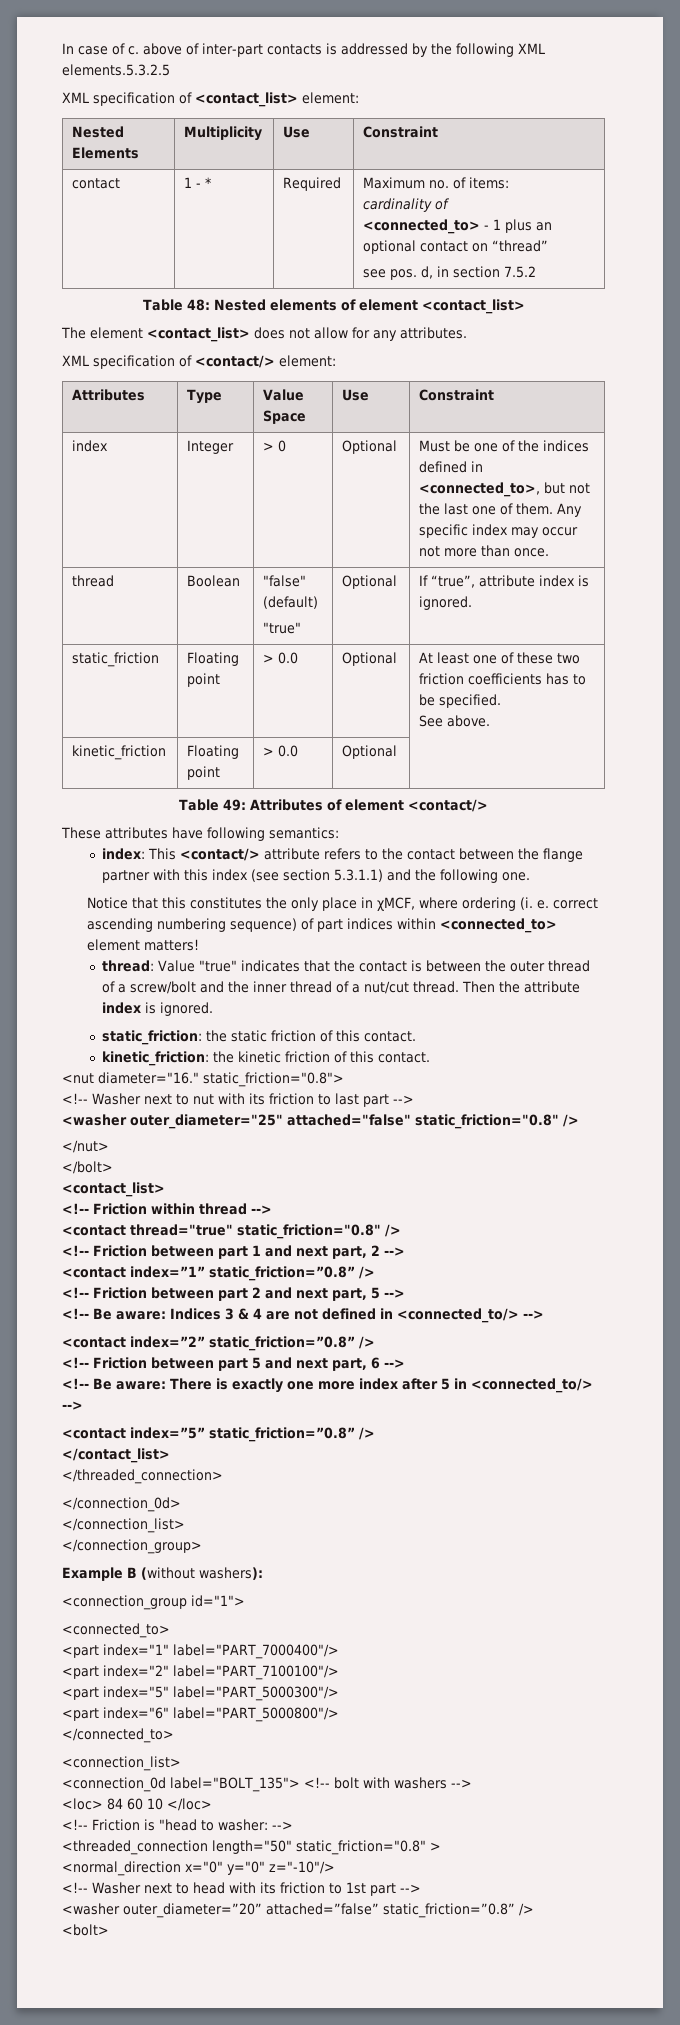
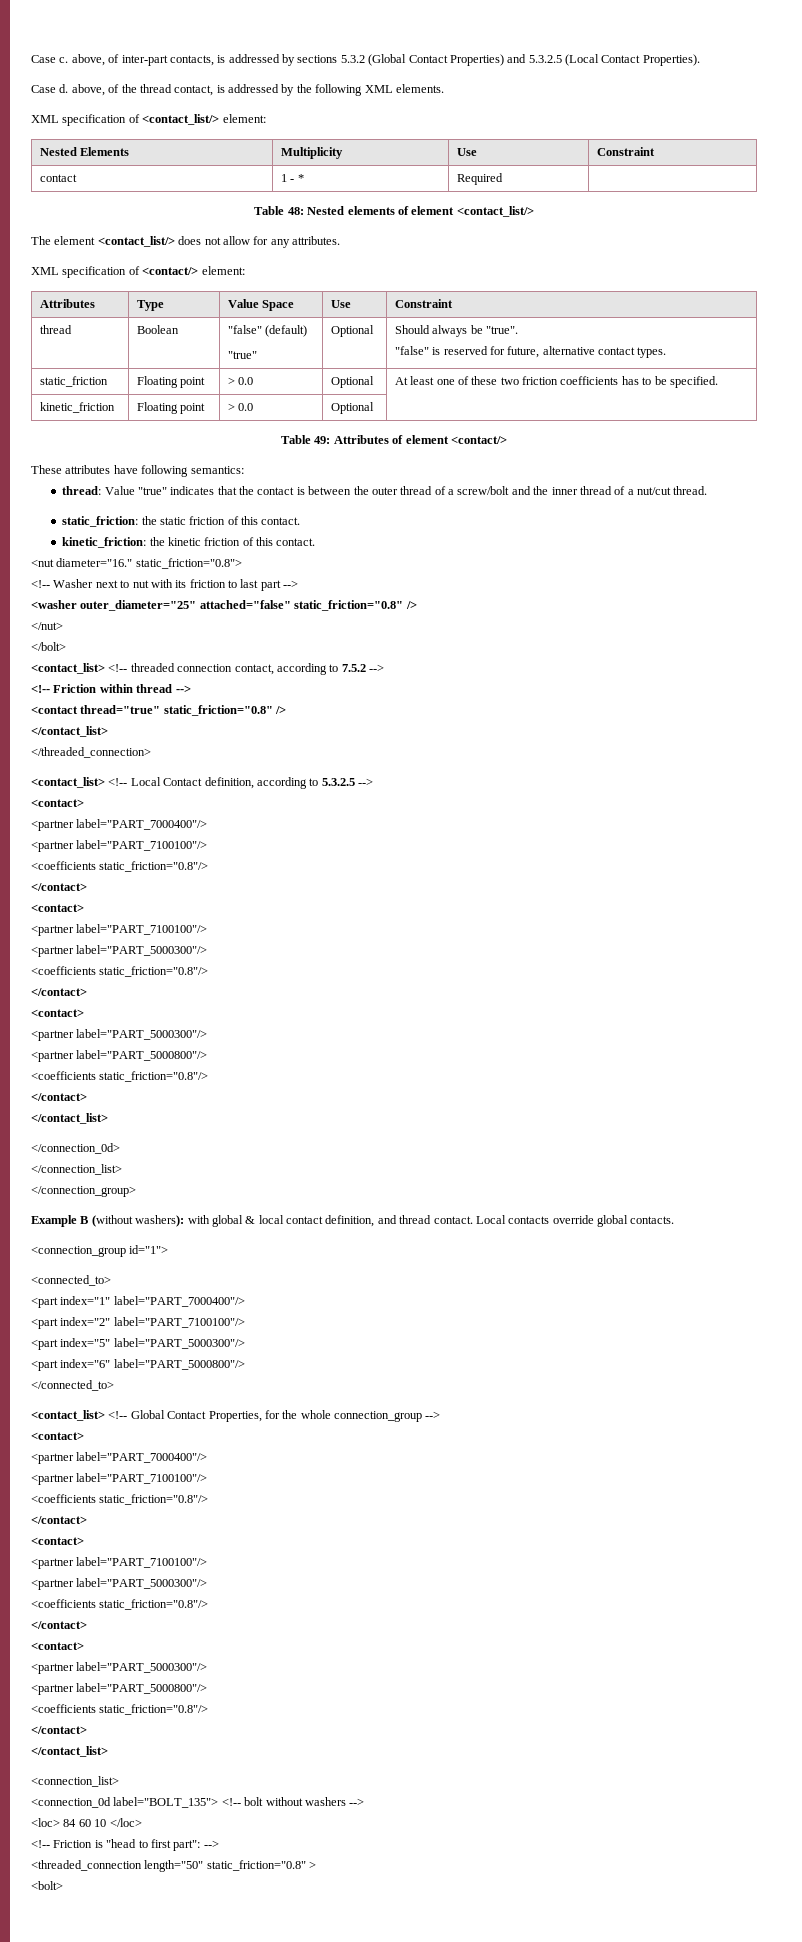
[62,43,322,57] In case of c. above of inter-part contacts -> [31,54,700,66] [31,84,214,96] Case c. above, of inter-part contacts, is addressed by sections 5.3.2 (Global Contact Properties) and 5.3.2.5 (Local Contact Properties). // Case d. above, of the thread contact,
[62,64,170,76] [62,92,298,107] elements.5.3.2.5 // XML specification of <contact_list> -> [395,84,444,93] [31,114,220,126] elements. // XML specification of <contact_list/>
[363,177,510,189] [363,198,451,212] [363,219,553,234] [363,240,549,254] [363,266,537,280] Maximum no. of items: // cardinality of // <connected_to> - 1 plus an optional contact on “thread” // see pos. d, in section 7.5.2 -> (503, 179) none
[421,299,525,314] <contact_list> -> [456,206,534,217] <contact_list/>
[147,327,250,342] <contact_list> -> [97,236,175,247] <contact_list/>
[72,440,109,452] [187,440,235,454] [263,440,287,452] [342,440,398,454] [419,440,590,452] [419,461,484,473] [419,482,591,497] [419,503,583,517] [419,524,579,538] [419,545,550,557] // index | Integer | > 0 | Optional | Must be one of the indices defined in <connected_to>, but not the last one of them. Any specific index may occur not more than once. -> (453, 303) none
[419,575,590,588] [419,596,473,610] If “true”, attribute index is ignored. -> [394,325,518,337] [394,346,667,358] Should always be "true". // "false" is reserved for future, alternative contact types.
[419,715,491,727] // See above. -> (718, 382) none
[102,848,584,862] [102,869,531,883] [87,897,599,911] [87,918,558,933] [87,939,200,951] // index: This <contact/> attribute refers to the contact between the flange partner with this index (see section 5.3.1.1) and the following one. // Notice that this constitutes the only place in χMCF, where ordering (i. e. correct ascending numbering sequence) of part indices within <connected_to> element matters! -> (244, 470) none
[462,981,581,993] [102,1002,214,1016] Then the attribute index is ignored. -> (708, 490) none
(165, 1189) none -> [108,663,384,675] <!-- threaded connection contact, according to 7.5.2 -->
[62,1245,405,1259] [62,1266,375,1281] [62,1287,405,1301] [62,1308,544,1323] [62,1336,375,1351] [62,1357,405,1371] [62,1378,593,1393] [62,1401,83,1410] [62,1427,375,1442] [62,1448,170,1463] [62,1469,223,1484] <!-- Friction between part 1 and next part, 2 --> // <contact index=”1” static_friction=”0.8” /> // <!-- Friction between part 2 and next part, 5 --> // <!-- Be aware: Indices 3 & 4 are not defined in <connected_to/> --> // <contact index=”2” static_friction=”0.8” /> // <!-- Friction between part 5 and next part, 6 --> // <!-- Be aware: There is exactly one more index after 5 in <connected_to/> --> // <contact index=”5” static_friction=”0.8” /> // </contact_list> // </threaded_connection> -> [31,726,108,737] [31,747,151,758] [31,777,373,789] [31,799,84,807] [31,819,208,831] [31,840,208,852] [31,861,209,872] [31,883,87,891] [31,904,84,912] [31,924,208,936] [31,945,208,957] [31,966,209,977] [31,988,87,996] [31,1009,84,1017] [31,1029,208,1041] [31,1050,208,1062] [31,1071,209,1082] [31,1093,87,1101] [31,1113,108,1124] </contact_list> // </threaded_connection> // <contact_list> <!-- Local Contact definition, according to 5.3.2.5 --> // <contact> // <partner label="PART_7000400"/> // <partner label="PART_7100100"/> // <coefficients static_friction="0.8"/> // </contact> // <contact> // <partner label="PART_7100100"/> // <partner label="PART_5000300"/> // <coefficients static_friction="0.8"/> // </contact> // <contact> // <partner label="PART_5000300"/> // <partner label="PART_5000800"/> // <coefficients static_friction="0.8"/> // </contact> // </contact_list>
(263, 1573) none -> [187,1215,675,1227] with global & local contact definition, and thread contact. Local contacts override global contacts.
(174, 1735) none -> [31,1410,441,1422] [31,1432,84,1440] [31,1452,208,1464] [31,1473,208,1485] [31,1494,209,1505] [31,1516,87,1524] [31,1537,84,1545] [31,1557,208,1569] [31,1578,208,1590] [31,1599,209,1610] [31,1621,87,1629] [31,1642,84,1650] [31,1662,208,1674] [31,1683,208,1695] [31,1704,209,1715] [31,1726,87,1734] [31,1746,108,1757] // <contact_list> <!-- Global Contact Properties, for the whole connection_group --> // <contact> // <partner label="PART_7000400"/> // <partner label="PART_7100100"/> // <coefficients static_friction="0.8"/> // </contact> // <contact> // <partner label="PART_7100100"/> // <partner label="PART_5000300"/> // <coefficients static_friction="0.8"/> // </contact> // <contact> // <partner label="PART_5000300"/> // <partner label="PART_5000800"/> // <coefficients static_friction="0.8"/> // </contact> // </contact_list>
[362,1777,390,1788] with -> [265,1797,303,1806] without
[217,1819,268,1831] washer: -> [150,1839,201,1851] first part":
[62,1861,335,1876] [62,1882,421,1896] [62,1903,534,1918] // <normal_direction x="0" y="0" z="-10"/> // <!-- Washer next to head with its friction to 1st part --> // <washer outer_diameter=”20” attached=”false” static_friction=”0.8” /> -> (317, 1865) none

